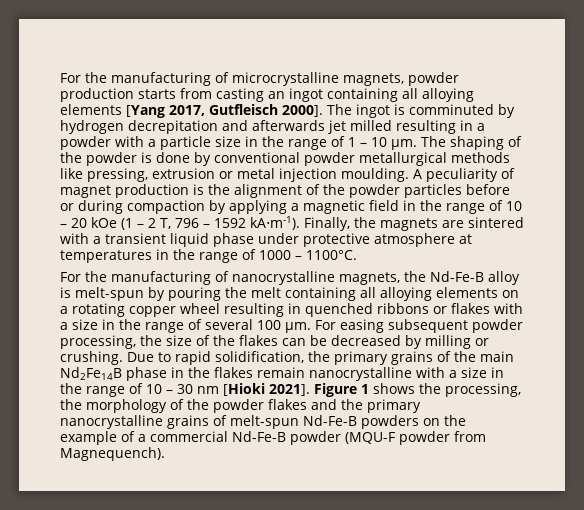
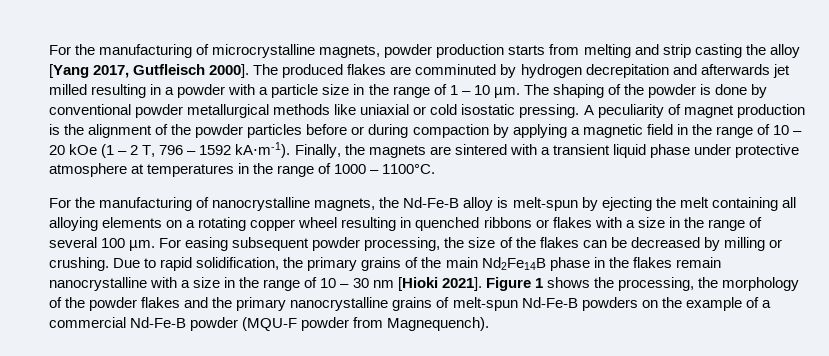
[216,88,474,102] [60,104,122,115] casting an ingot containing all alloying elements -> [583,44,800,58] melting and strip casting the alloy
[356,104,405,118] ingot is -> [282,64,412,78] produced flakes are
[87,168,409,182] pressing, extrusion or metal injection moulding. -> [360,104,580,118] uniaxial or cold isostatic pressing.
[168,287,221,301] pouring -> [601,197,652,211] ejecting

